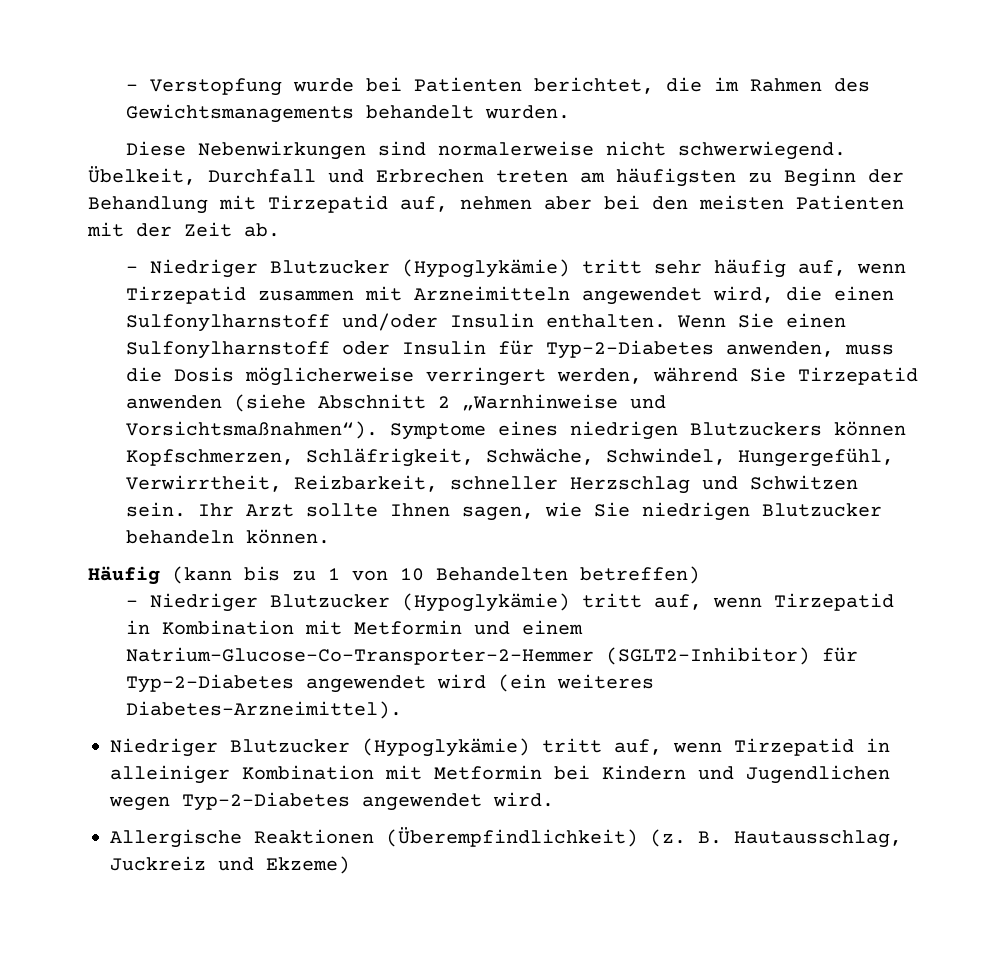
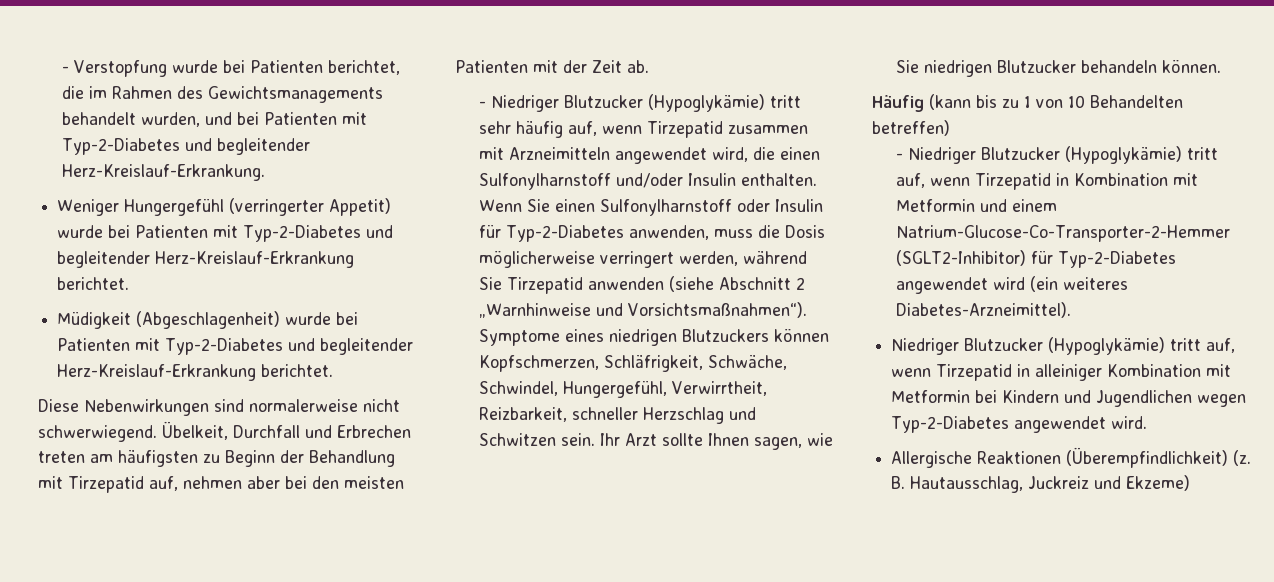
[485,105,571,119] wurden. -> [141,112,368,127] [62,138,311,155] [62,164,266,181] [57,198,392,216] [57,225,394,242] [57,251,355,268] [57,277,130,290] [57,311,359,329] [57,338,414,355] [57,364,334,381] wurden, und bei Patienten mit Typ-2-Diabetes und begleitender Herz-Kreislauf-Erkrankung. // Weniger Hungergefühl (verringerter Appetit) wurde bei Patienten mit Typ-2-Diabetes und begleitender Herz-Kreislauf-Erkrankung berichtet. // Müdigkeit (Abgeschlagenheit) wurde bei Patienten mit Typ-2-Diabetes und begleitender Herz-Kreislauf-Erkrankung berichtet.

